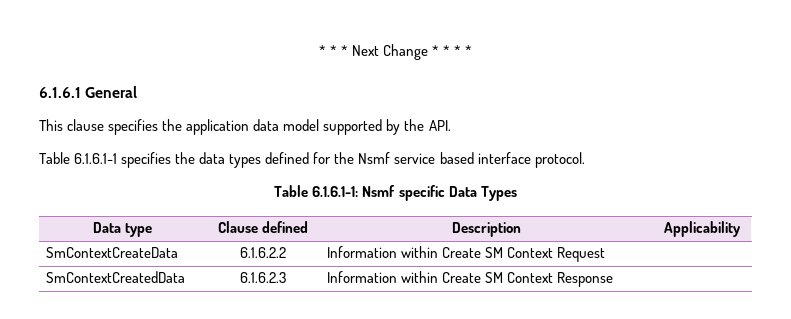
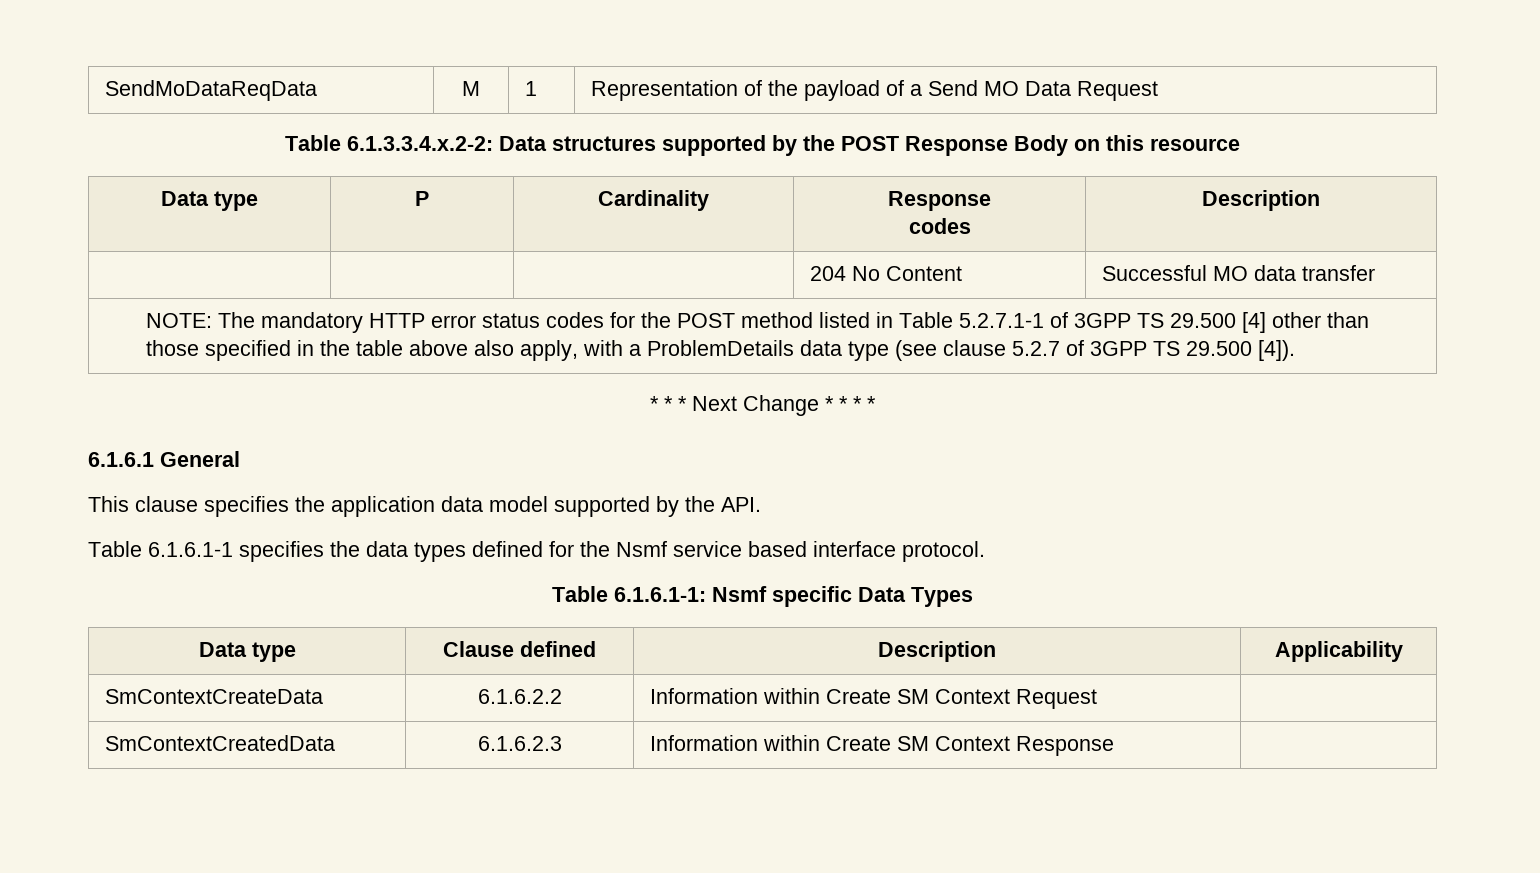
(318, 50) none -> [105,80,318,101] [462,81,480,96] [525,81,538,96] [591,80,1159,101] [285,135,1240,156] [161,191,258,211] [415,191,429,206] [598,190,709,211] [888,191,991,211] [908,218,971,234] [1202,190,1320,211] [810,266,963,281] [1102,265,1376,281] [146,312,1370,333] [146,340,1296,361] SendMoDataReqData | M | 1 | Representation of the payload of a Send MO Data Request // Table 6.1.3.3.4.x.2-2: Data structures supported by the POST Response Body on this resource // Data type | P | Cardinality | Response // codes | Description // | | | 204 No Content | Successful MO data transfer // NOTE: The mandatory HTTP error status codes for the POST method listed in Table 5.2.7.1-1 of 3GPP TS 29.500 [4] other than those specified in the table above also apply, with a ProblemDetails data type (see clause 5.2.7 of 3GPP TS 29.500 [4]). //

